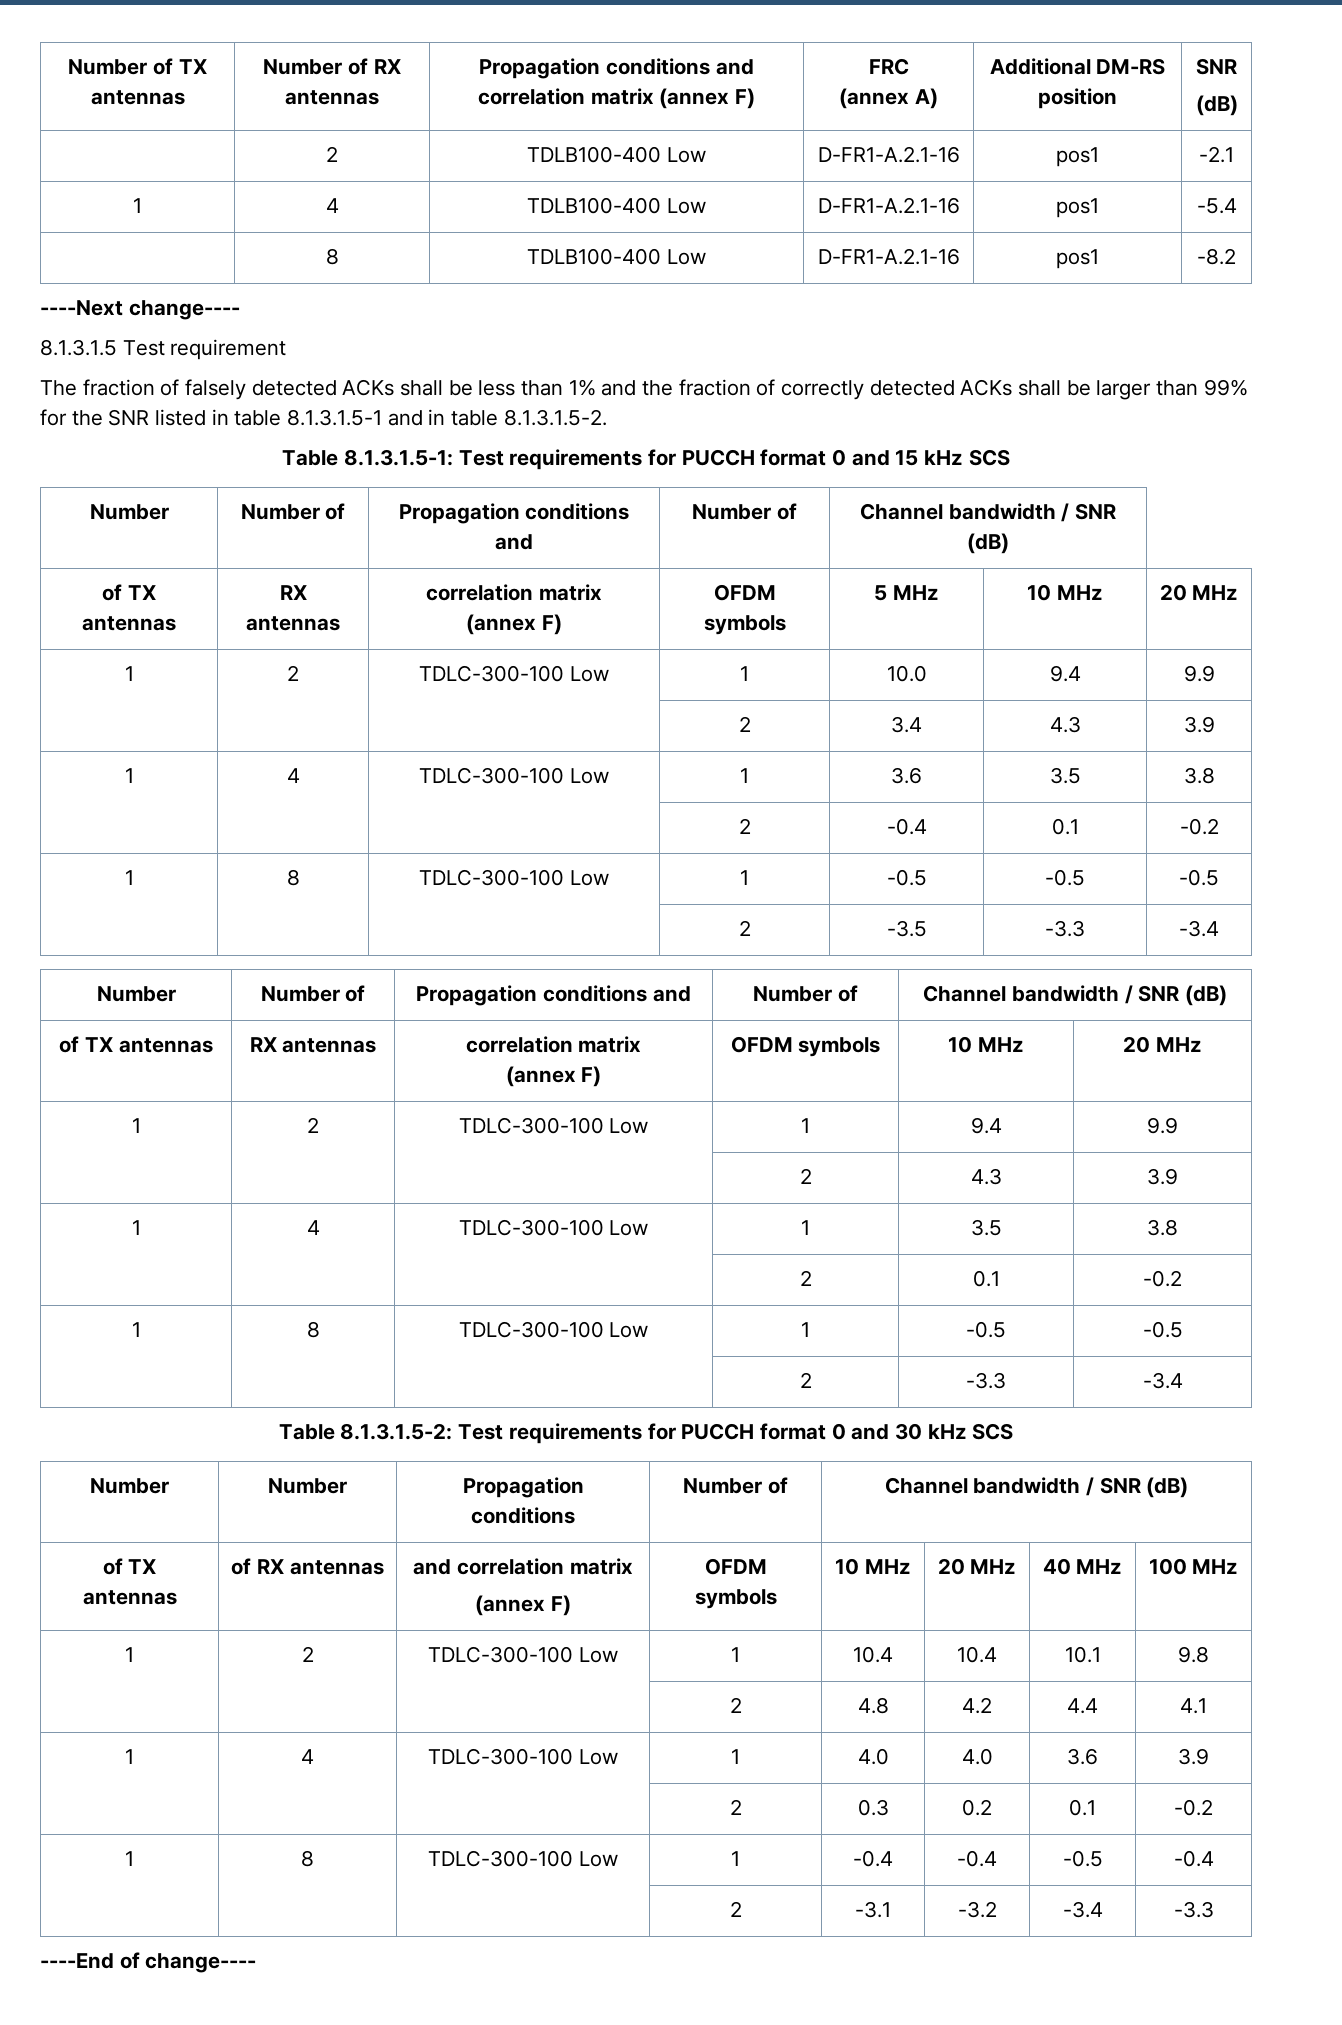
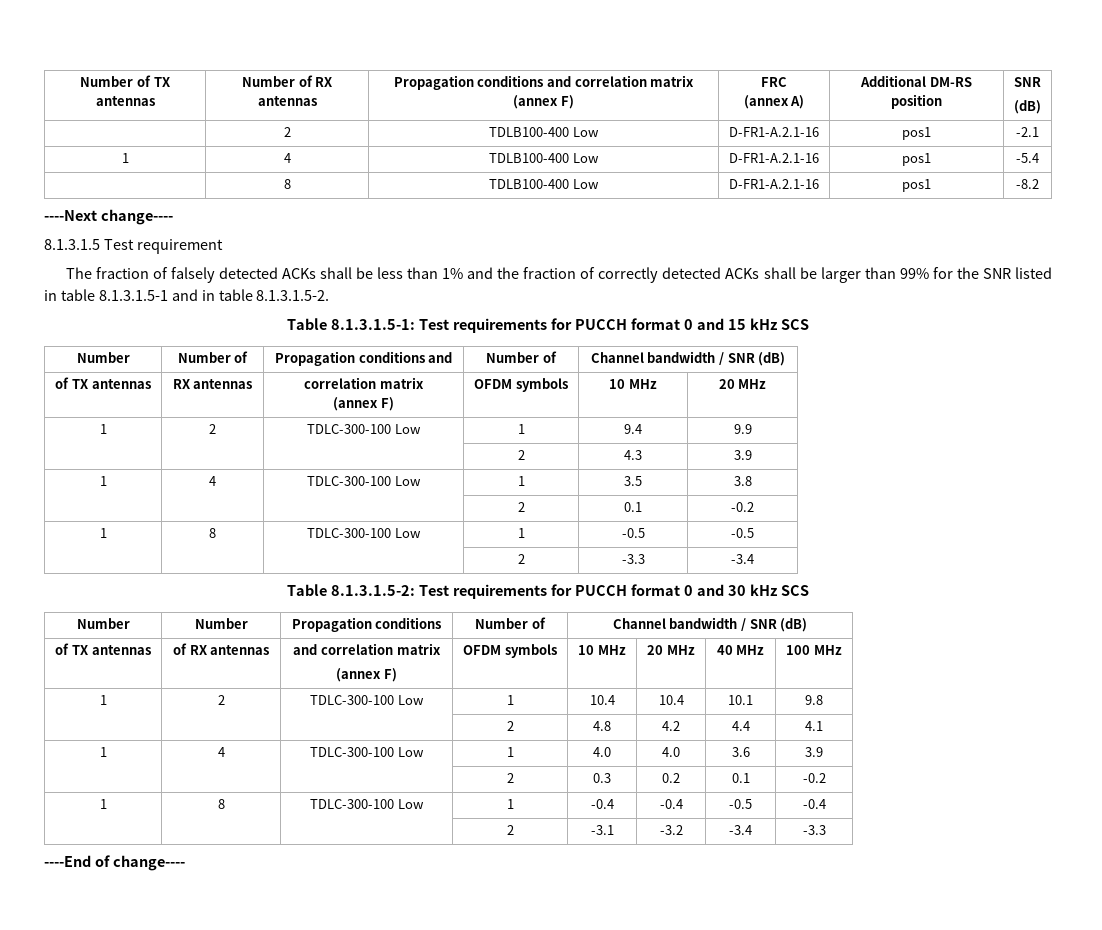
[466,614,562,635] [713,584,776,601] [703,615,786,635] [874,585,939,601] [1027,584,1103,601] [1159,584,1239,601] [124,666,134,681] [287,665,299,681] [419,665,609,682] [740,666,749,681] [886,665,927,682] [1049,665,1081,682] [1183,665,1215,682] [738,716,751,732] [891,716,922,733] [1049,716,1081,733] [1183,716,1215,733] [124,768,134,783] [286,768,300,783] [419,767,609,784] [740,768,749,783] [891,767,922,784] [1049,767,1081,784] [1183,767,1215,784] [738,818,751,834] [886,818,927,835] [1051,818,1079,835] [1179,818,1219,835] [124,870,134,885] [286,869,300,886] [419,869,609,886] [740,870,749,885] [886,869,927,886] [1045,869,1085,886] [1179,869,1219,886] [738,920,751,936] [886,920,927,937] [1045,920,1085,937] [1179,920,1219,937] [96,986,176,1002] [260,985,366,1002] [416,985,691,1006] [753,985,858,1002] [923,985,1227,1006] [59,1036,213,1053] [249,1037,377,1053] [465,1036,642,1053] // (annex F) | OFDM symbols | 5 MHz | 10 MHz | 20 MHz // 1 | 2 | TDLC-300-100 Low | 1 | 10.0 | 9.4 | 9.9 // | | | 2 | 3.4 | 4.3 | 3.9 // 1 | 4 | TDLC-300-100 Low | 1 | 3.6 | 3.5 | 3.8 // | | | 2 | -0.4 | 0.1 | -0.2 // 1 | 8 | TDLC-300-100 Low | 1 | -0.5 | -0.5 | -0.5 // | | | 2 | -3.5 | -3.3 | -3.4 // Number | Number of | Propagation conditions and | Number of | Channel bandwidth / SNR (dB) // of TX antennas | RX antennas | correlation matrix -> (424, 383) none

